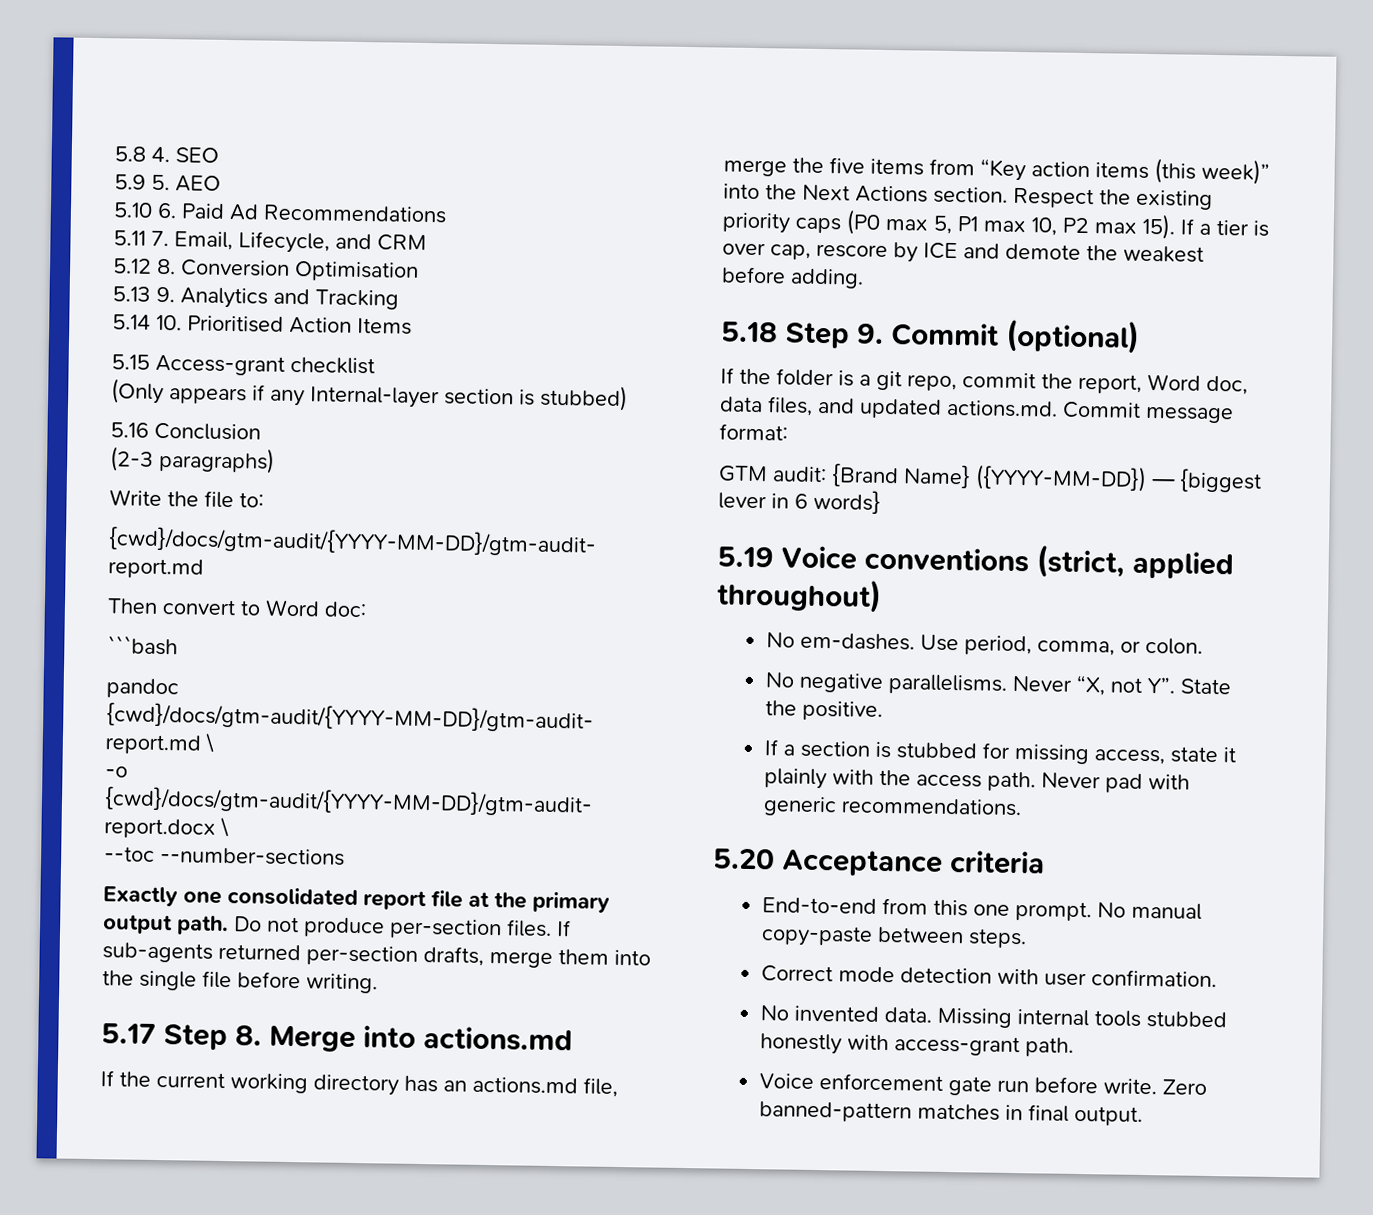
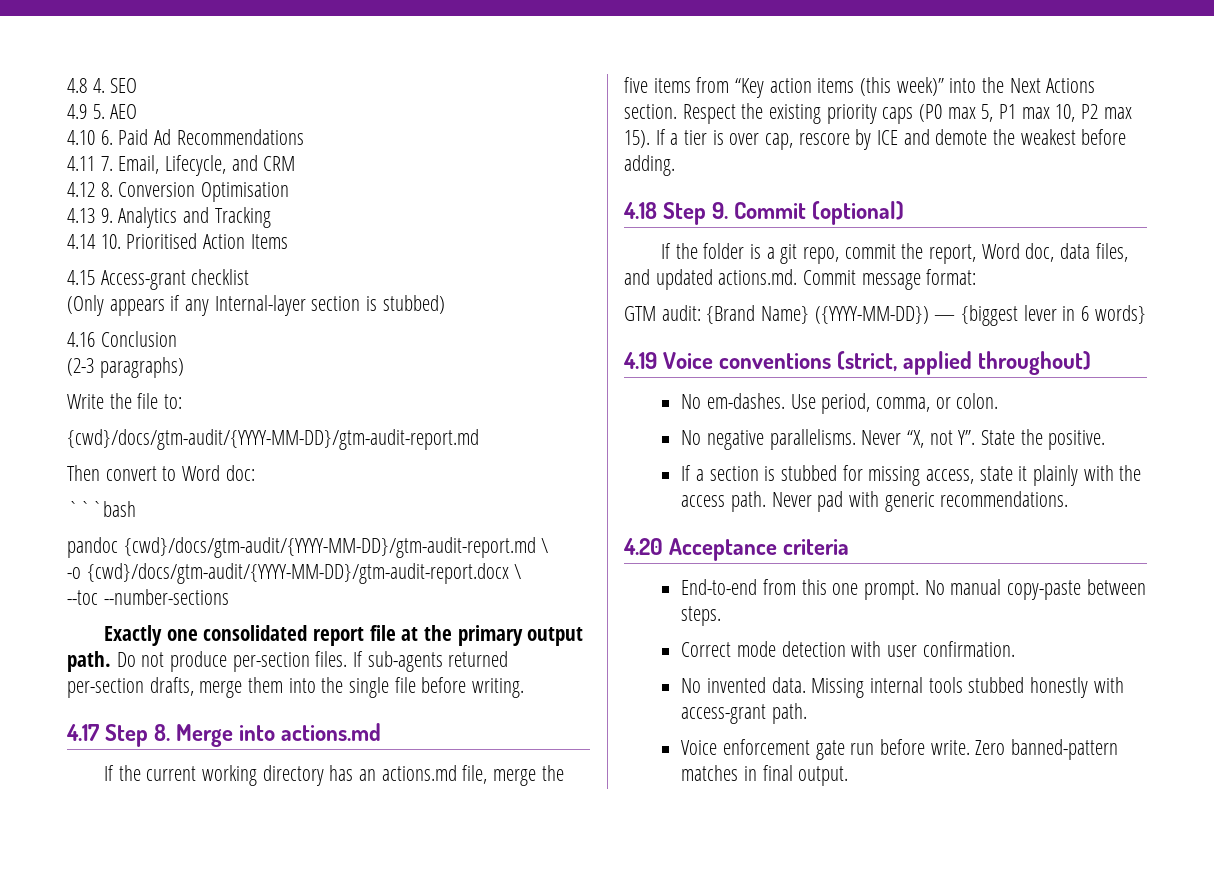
[114,146,146,162] 5.8 -> [67,78,87,93] 4.8
[114,174,146,190] 5.9 -> [67,104,87,119] 4.9
[113,202,153,218] 5.10 -> [67,130,95,145] 4.10
[113,230,146,246] 5.11 -> [67,156,95,171] 4.11
[113,258,152,274] 5.12 -> [67,182,95,197] 4.12
[112,286,151,302] 5.13 -> [67,208,95,223] 4.13
[112,314,151,330] 5.14 -> [67,234,96,249] 4.14
[111,354,150,370] 5.15 -> [67,270,95,285] 4.15
[110,422,149,438] 5.16 -> [67,332,95,347] 4.16
[101,1023,156,1044] 5.17 -> [66,724,99,741] 4.17
[721,321,778,343] 5.18 -> [623,202,657,219] 4.18
[717,546,774,568] 5.19 -> [623,352,657,369] 4.19
[713,848,775,870] 5.20 -> [623,538,663,555] 4.20

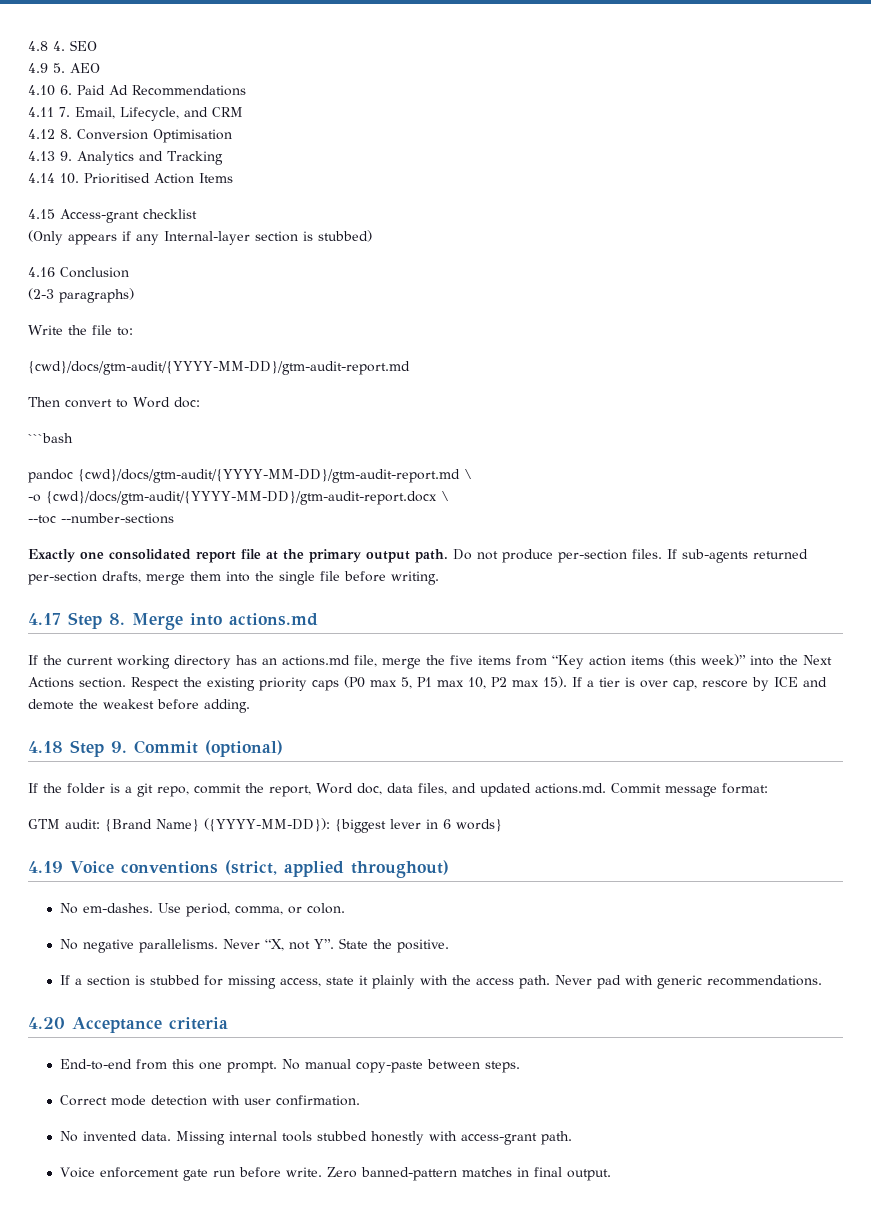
[814,306,956,324] ({YYYY-MM-DD}) — -> [204,818,330,832] ({YYYY-MM-DD}):

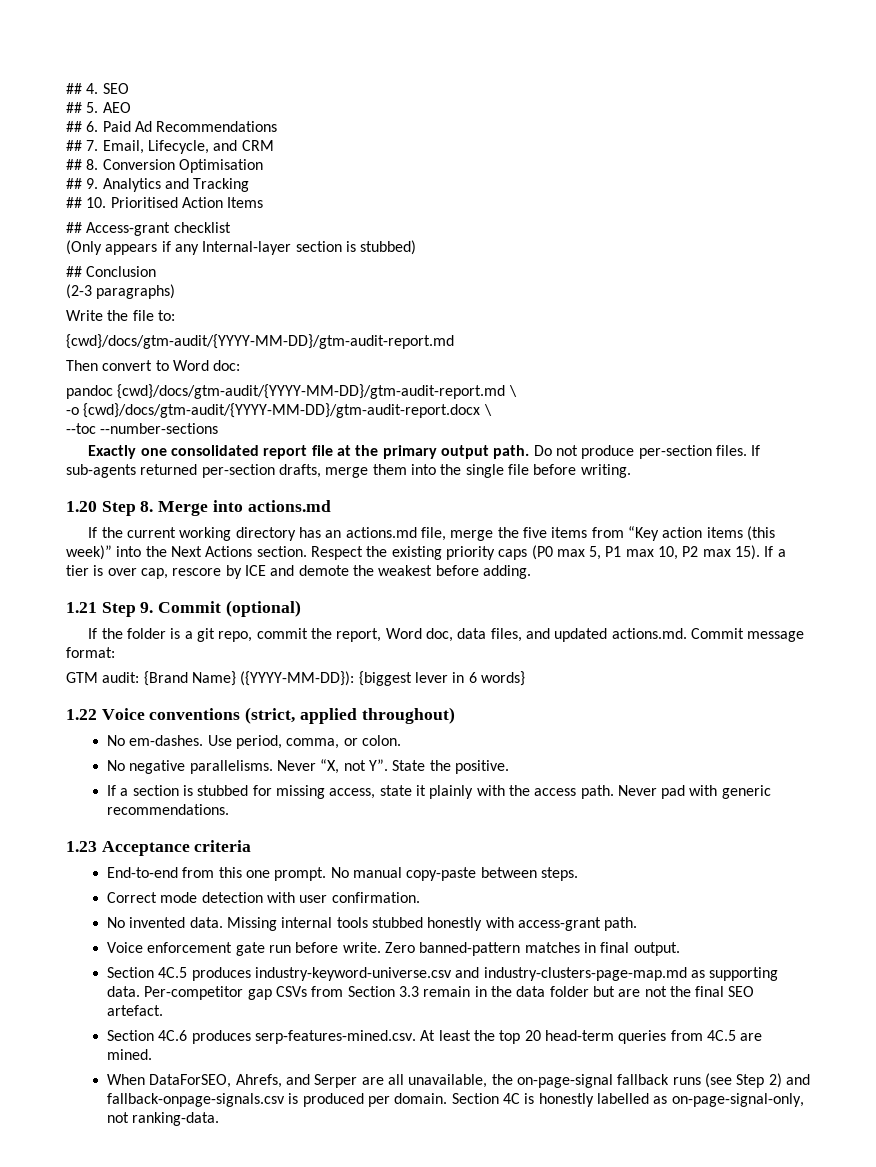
[28,41,48,51] 4.8 -> [66,83,82,94] ##
[28,63,48,73] 4.9 -> [66,102,82,113] ##
[28,85,55,96] 4.10 -> [66,121,82,132] ##
[28,107,54,117] 4.11 -> [66,140,82,151] ##
[28,129,55,139] 4.12 -> [66,159,82,170] ##
[28,151,55,161] 4.13 -> [66,178,82,189] ##
[28,173,55,183] 4.14 -> [66,197,82,208] ##
[28,209,55,219] 4.15 -> [66,222,82,233] ##
[28,267,55,277] 4.16 -> [66,266,82,277] ##
[28,433,73,443] // ```bash -> (241, 365) none
[28,613,61,625] 4.17 -> [66,501,97,512] 1.20
[28,741,63,753] 4.18 -> [66,602,97,613] 1.21
[28,861,63,873] 4.19 -> [66,709,97,720] 1.22
[28,1017,65,1029] 4.20 -> [66,841,97,852] 1.23
(612, 1175) none -> [107,967,779,981] [107,986,755,1000] [107,1005,164,1016] [107,1030,763,1044] [107,1049,153,1060] [107,1073,810,1088] [107,1093,804,1107] [107,1112,220,1126] // Section 4C.5 produces industry-keyword-universe.csv and industry-clusters-page-map.md as supporting data. Per-competitor gap CSVs from Section 3.3 remain in the data folder but are not the final SEO artefact. // Section 4C.6 produces serp-features-mined.csv. At least the top 20 head-term queries from 4C.5 are mined. // When DataForSEO, Ahrefs, and Serper are all unavailable, the on-page-signal fallback runs (see Step 2) and fallback-onpage-signals.csv is produced per domain. Section 4C is honestly labelled as on-page-signal-only, not ranking-data.

